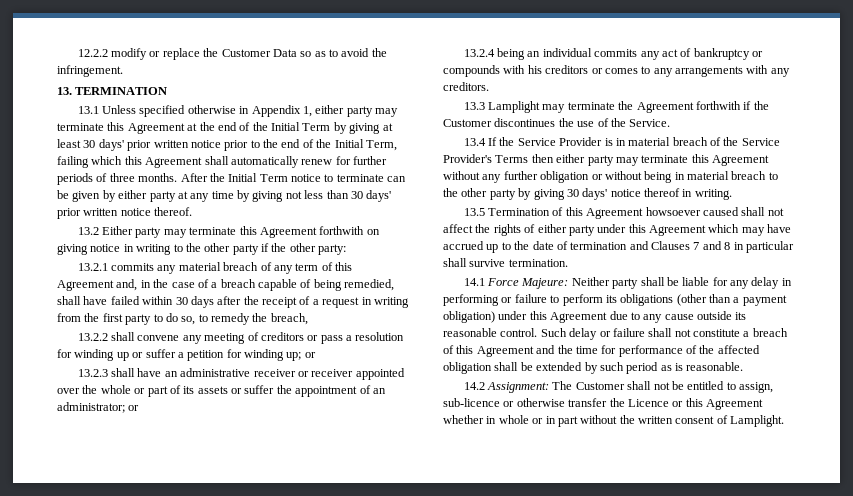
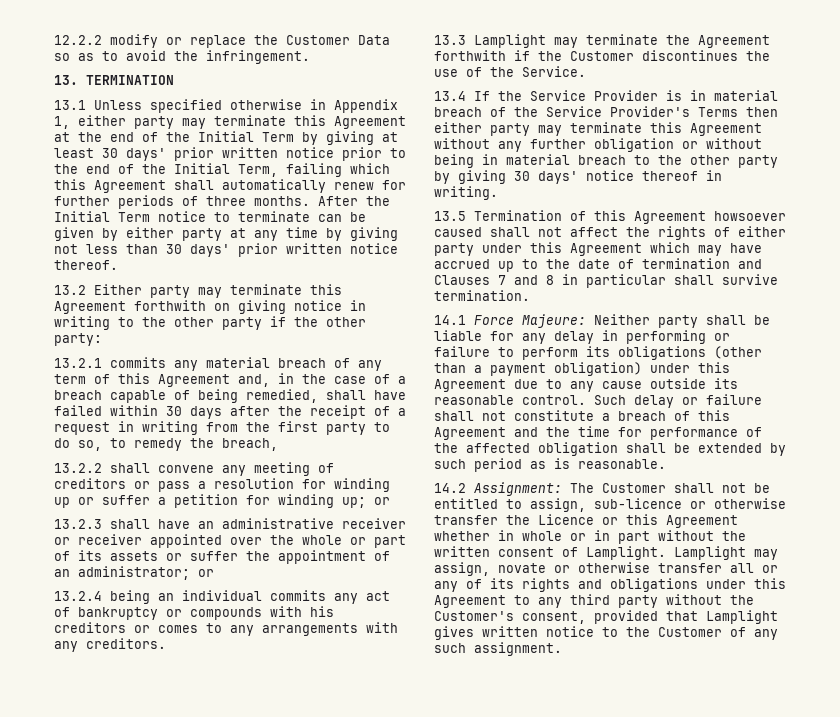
(785, 421) none -> [674,546,778,560] [434,562,778,576] [434,578,786,592] [434,594,754,608] [434,610,778,624] [434,626,778,640] [434,642,562,656] Lamplight may assign, novate or otherwise transfer all or any of its rights and obligations under this Agreement to any third party without the Customer's consent, provided that Lamplight gives written notice to the Customer of any such assignment.

